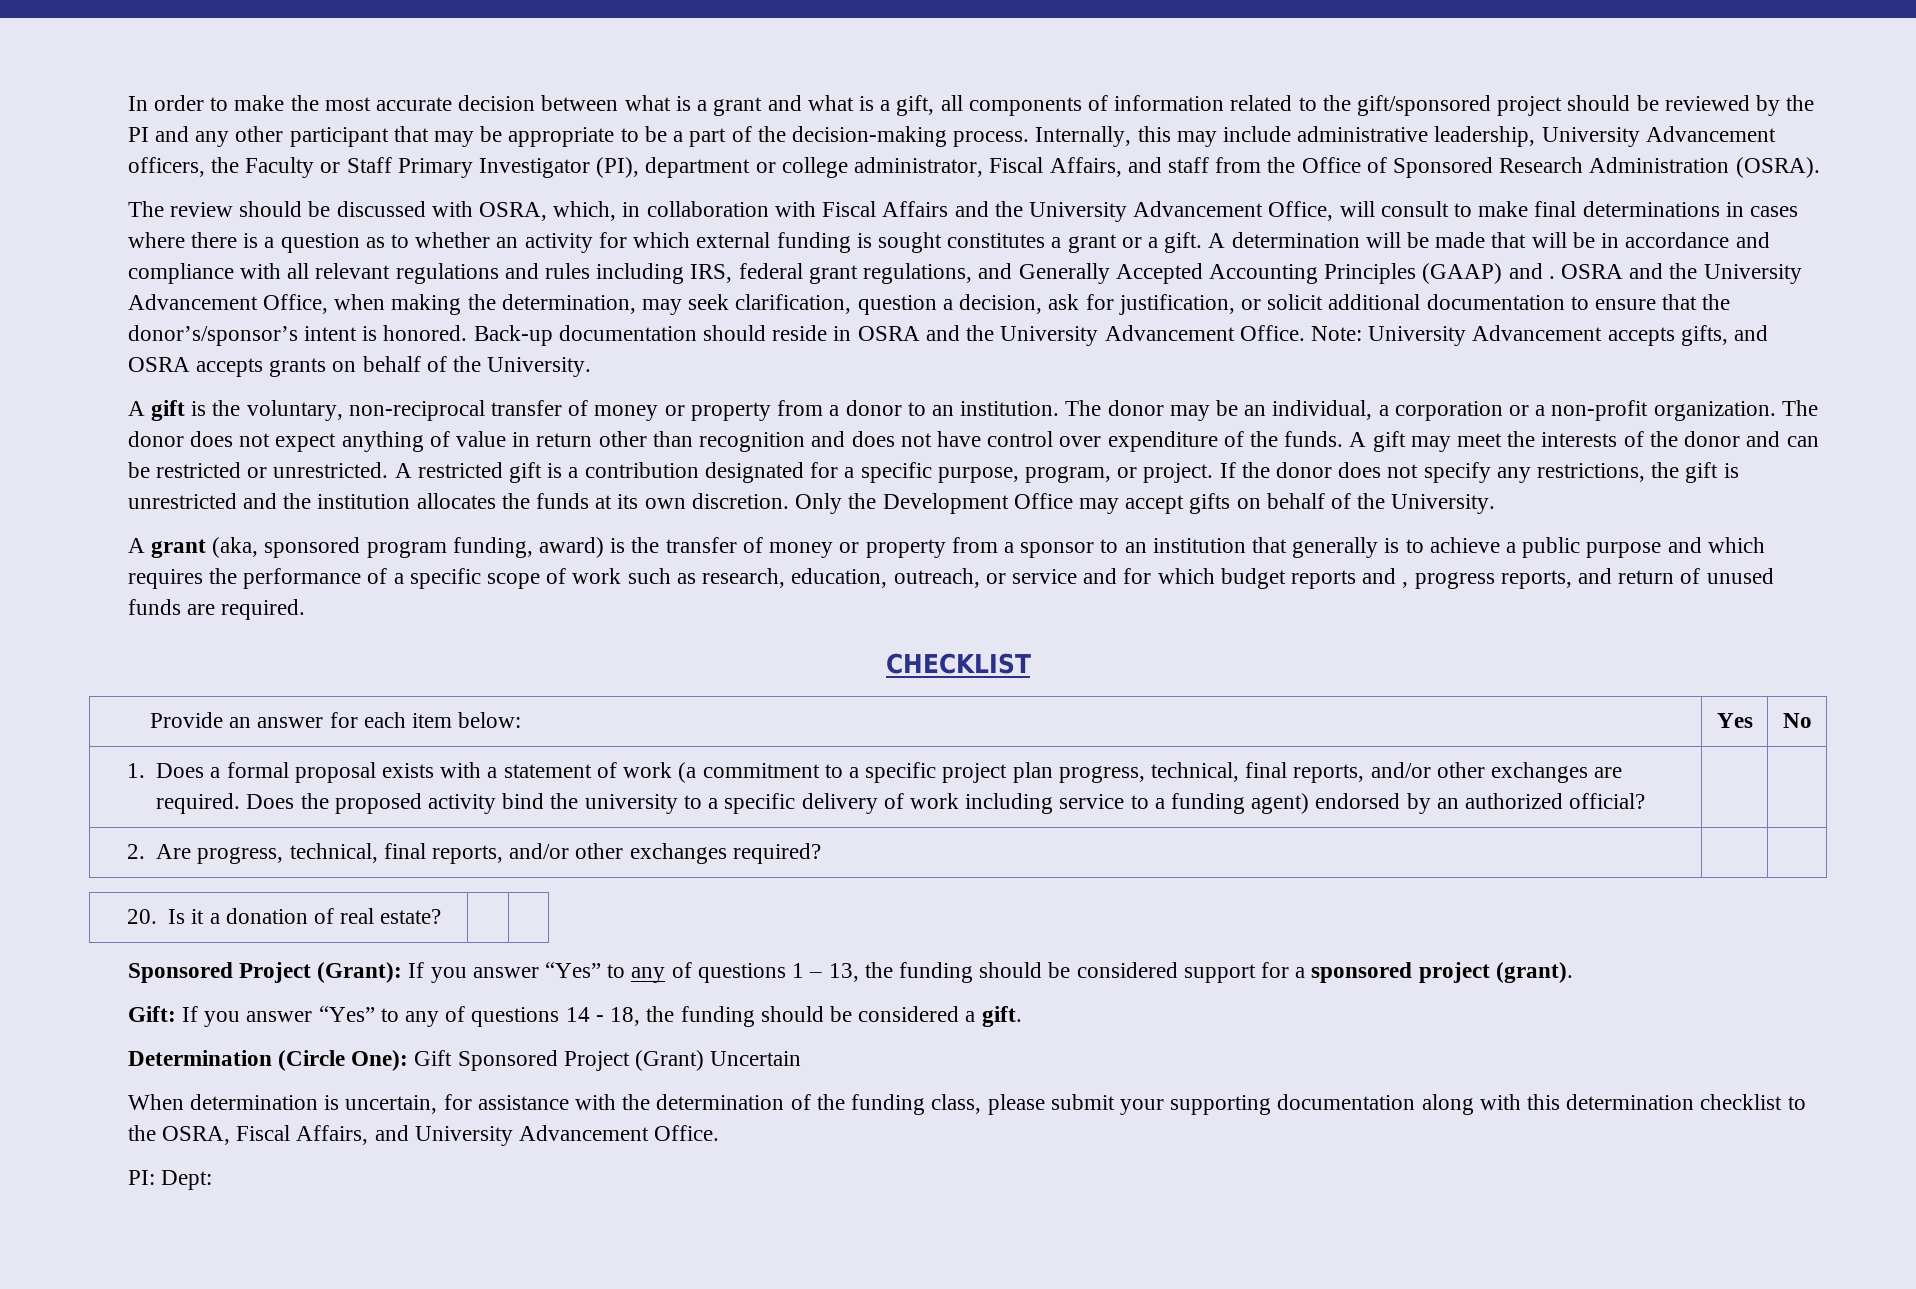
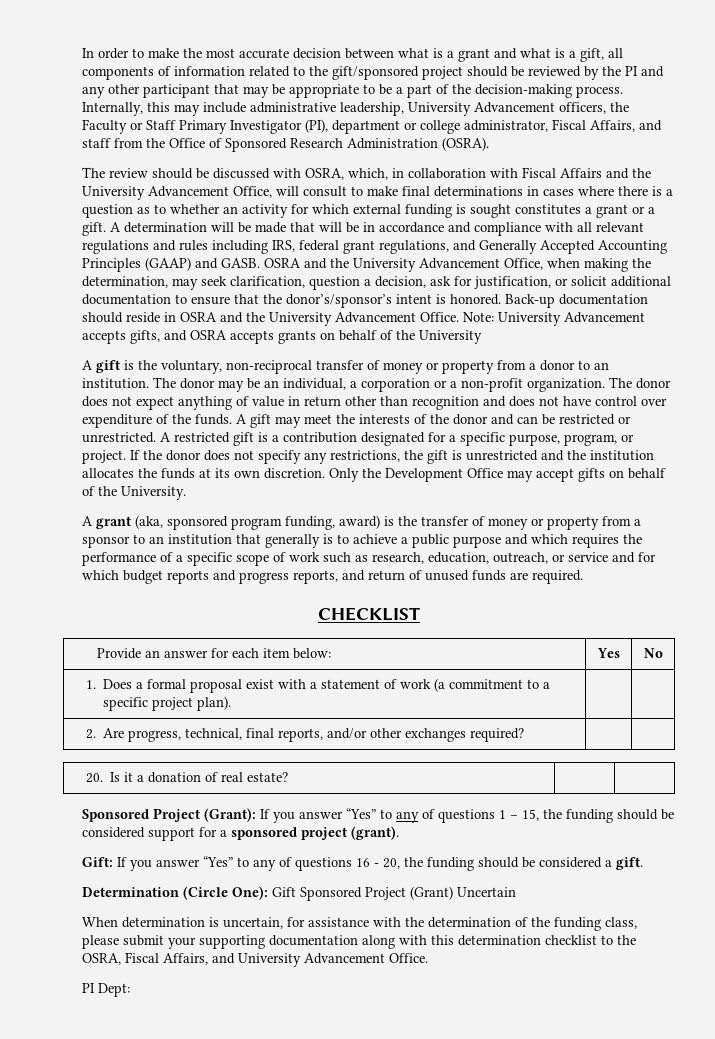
[1548,276,1555,279] . -> [221,258,261,268] GASB.
[487,357,592,377] University. -> [419,330,483,344] University
[1402,582,1409,588] , -> (237, 575) none
[382,763,435,778] exists -> [245,679,274,689] exist
[1012,762,1623,783] [156,793,1646,814] plan progress, technical, final reports, and/or other exchanges are required. Does the proposed activity bind the university to a specific delivery of work including service to a funding agent) endorsed by an authorized official? -> [196,696,231,711] plan).
[828,963,859,982] 13, -> [522,809,540,821] 15,
[565,1007,641,1026] 14 - 18, -> [356,858,401,869] 16 - 20,
[127,1170,155,1185] PI: -> [82,983,96,993] PI

